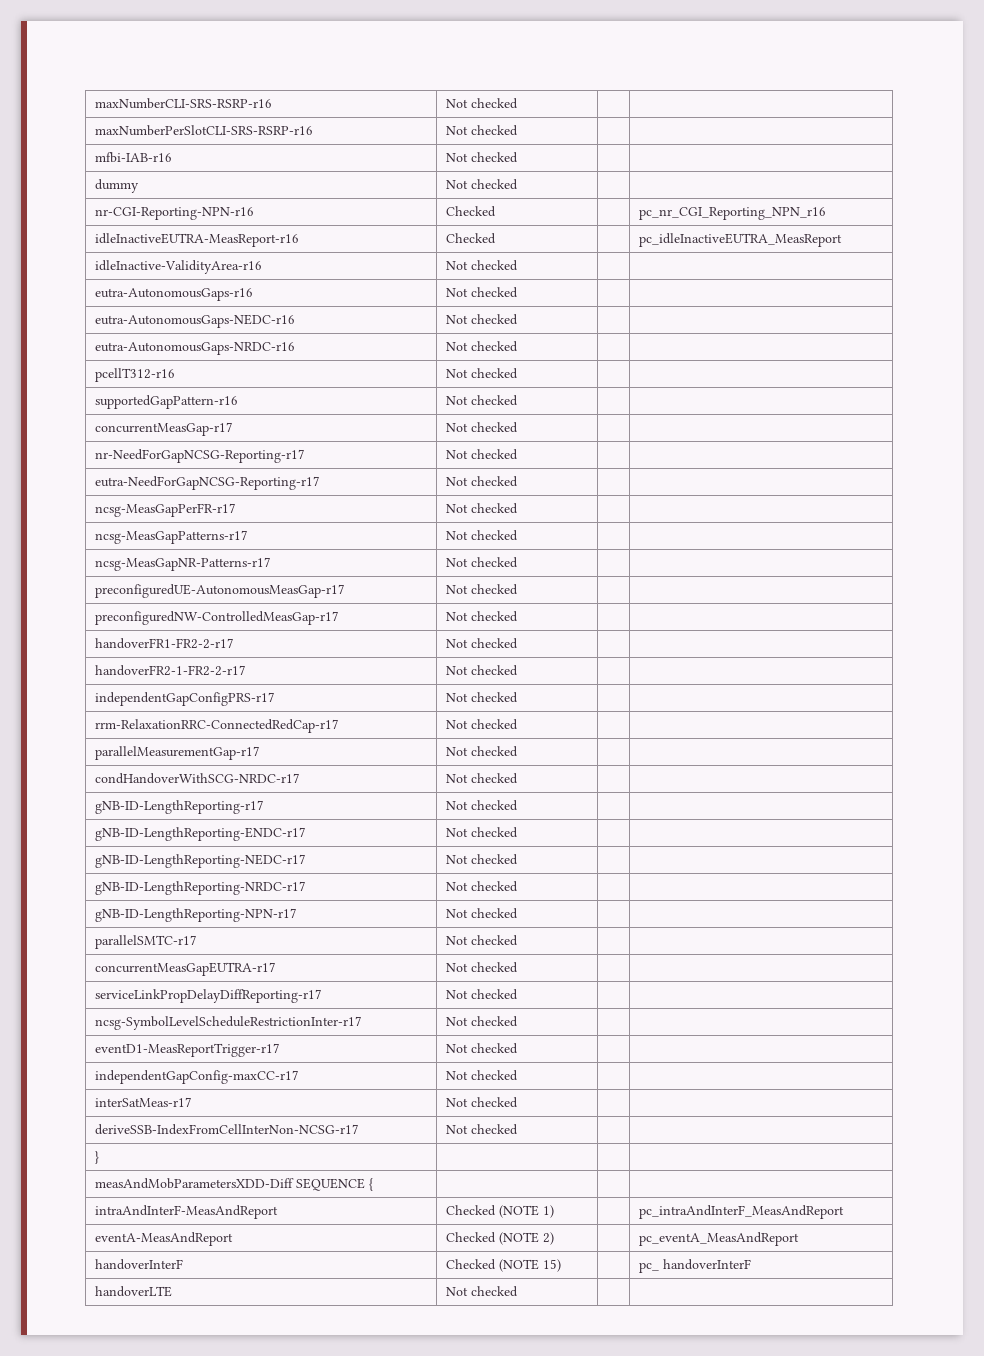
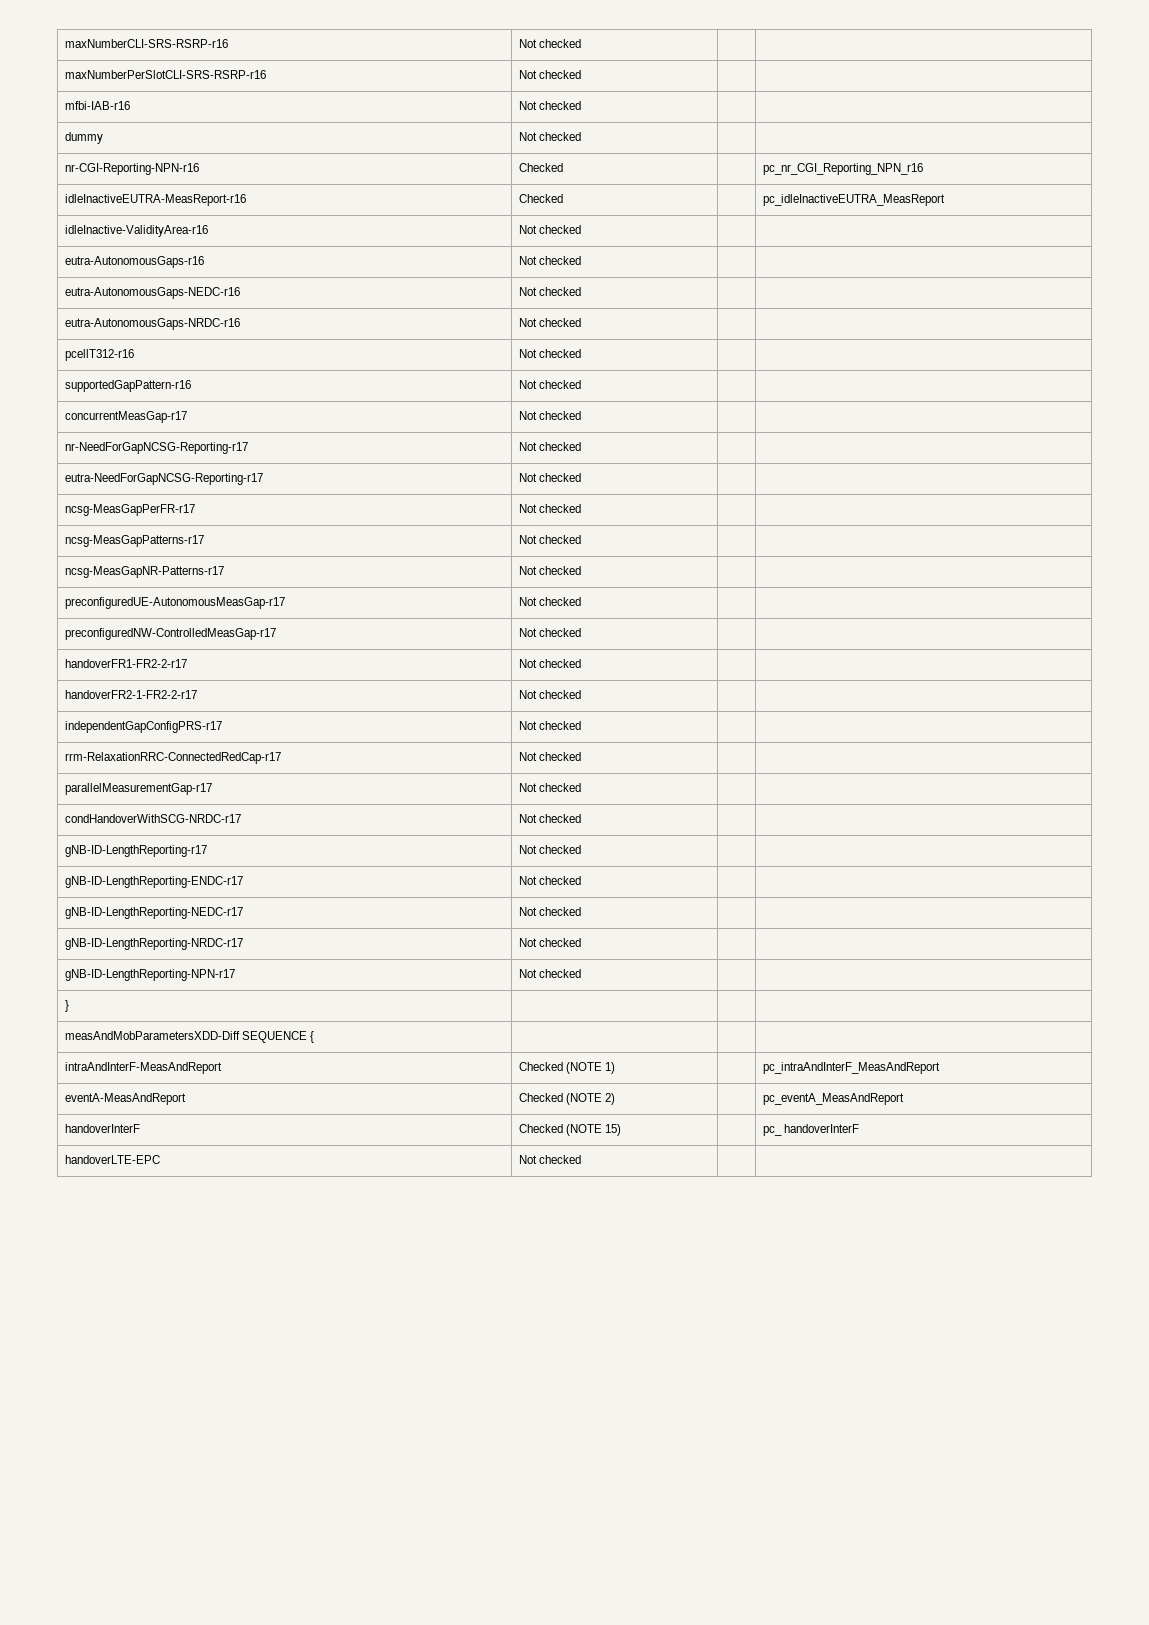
[94,935,197,949] [445,935,518,946] [94,962,276,976] [445,962,518,973] [94,989,322,1003] [445,989,518,1000] [94,1016,362,1030] [445,1016,518,1027] [94,1043,280,1057] [445,1043,518,1054] [94,1070,299,1084] [445,1070,518,1081] [94,1097,192,1107] [445,1097,518,1108] [94,1124,359,1135] [445,1124,518,1135] // parallelSMTC-r17 | Not checked | | // concurrentMeasGapEUTRA-r17 | Not checked | | // serviceLinkPropDelayDiffReporting-r17 | Not checked | | // ncsg-SymbolLevelScheduleRestrictionInter-r17 | Not checked | | // eventD1-MeasReportTrigger-r17 | Not checked | | // independentGapConfig-maxCC-r17 | Not checked | | // interSatMeas-r17 | Not checked | | // deriveSSB-IndexFromCellInterNon-NCSG-r17 | Not checked | | -> (582, 973) none
[94,1286,172,1297] handoverLTE -> [64,1155,160,1164] handoverLTE-EPC

